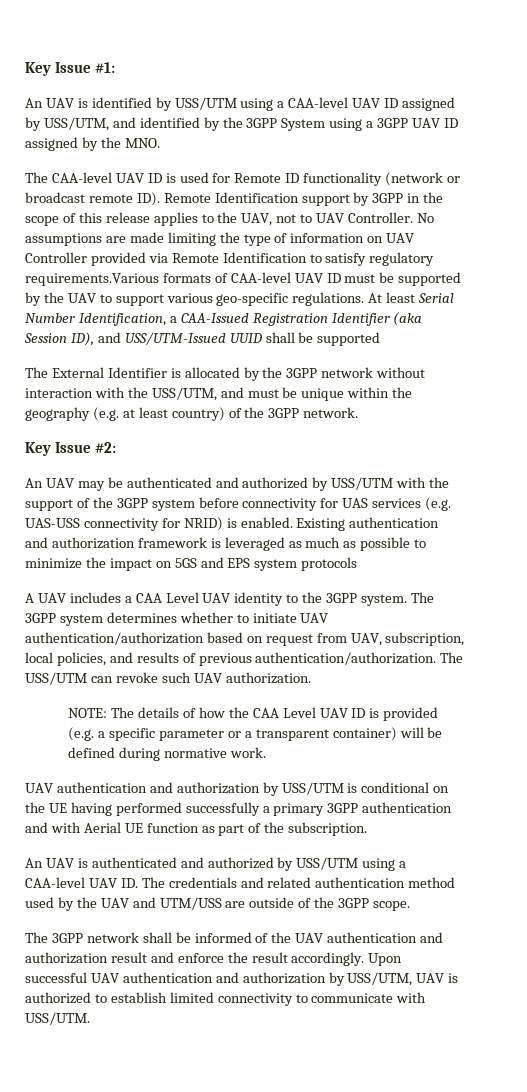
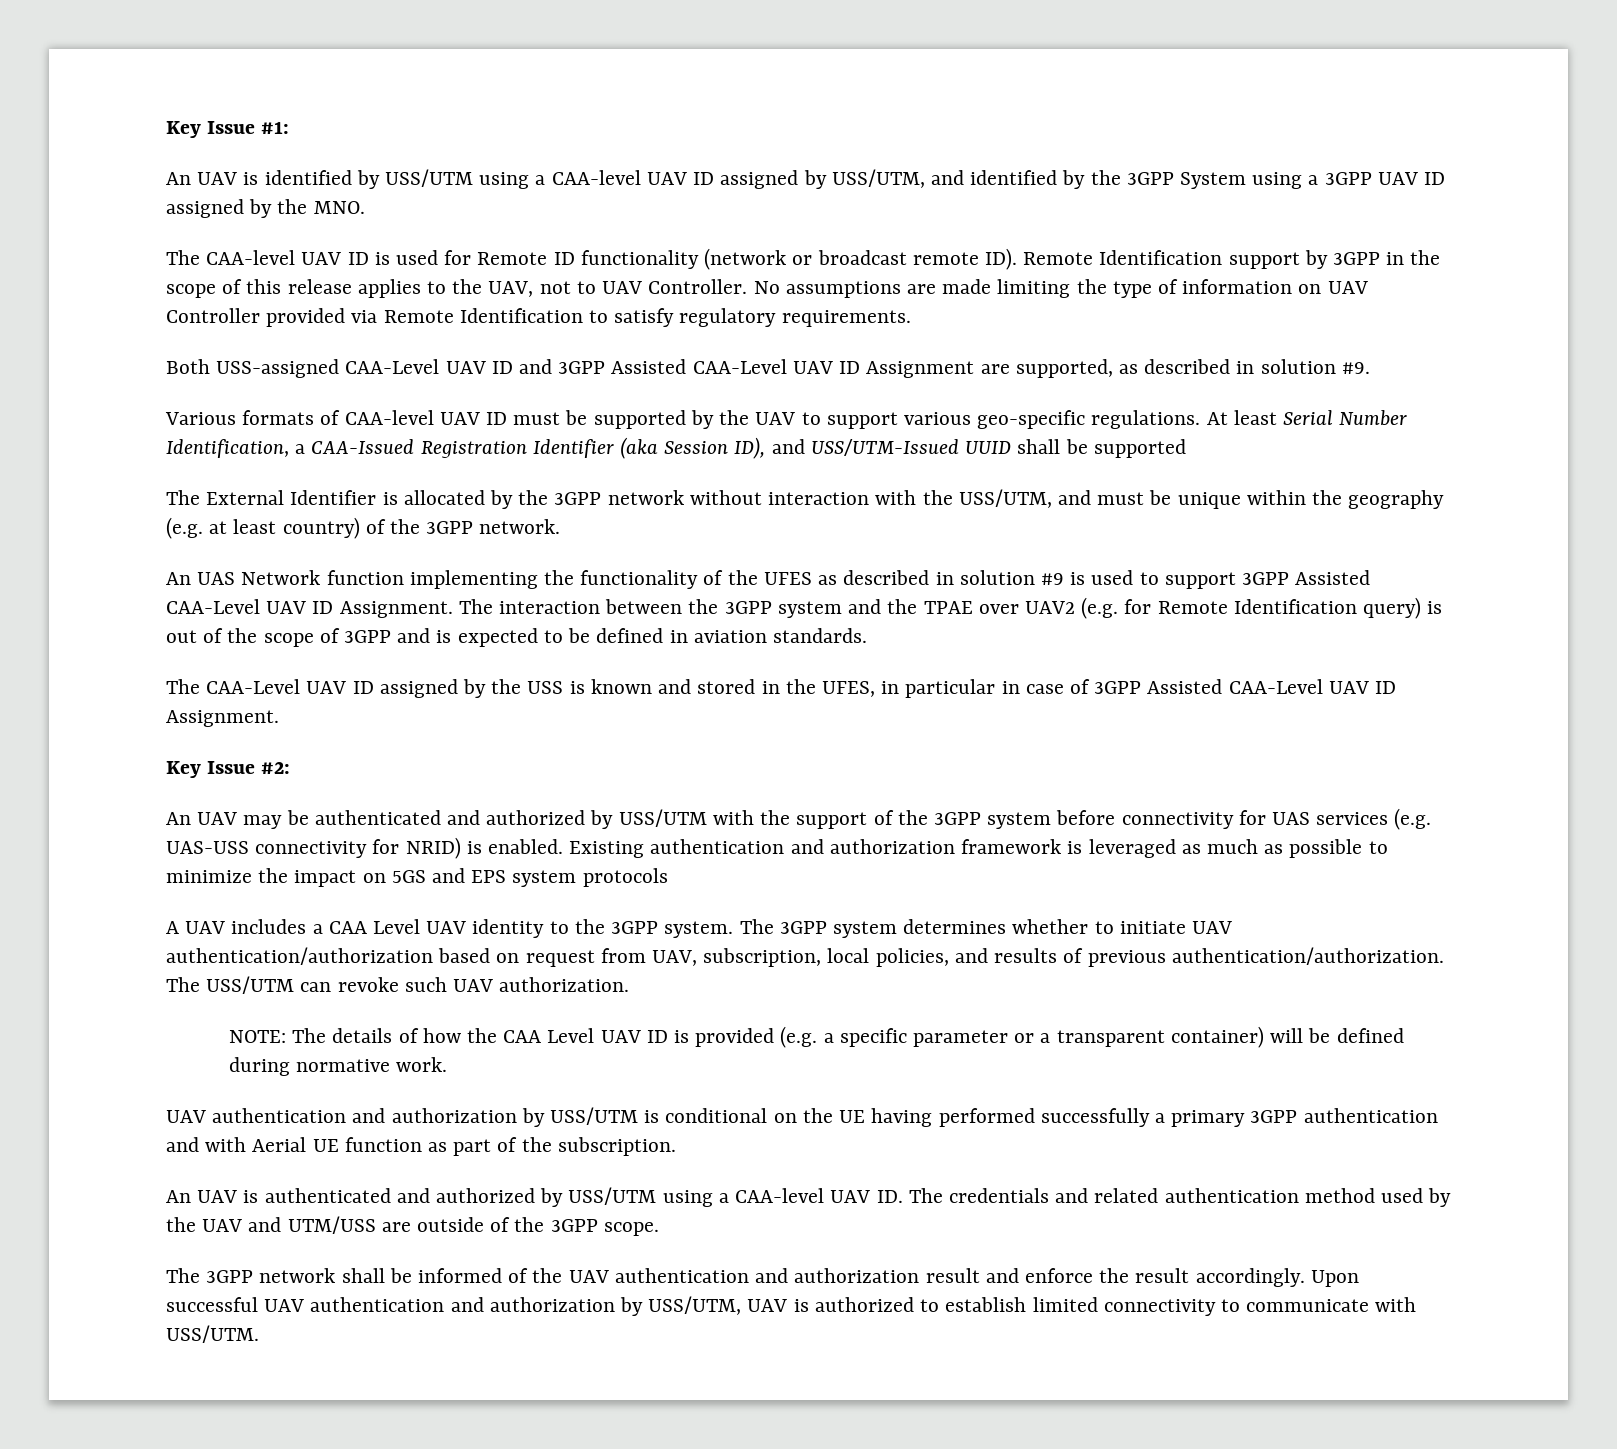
[25,273,159,286] requirements.Various -> [781,310,911,327] [166,359,1370,378] [165,412,236,425] requirements. // Both USS-assigned CAA-Level UAV ID and 3GPP Assisted CAA-Level UAV ID Assignment are supported, as described in solution #9. // Various
(359, 412) none -> [166,570,1371,589] [166,597,1443,619] [166,628,867,647] [166,679,1397,698] [166,710,279,727] // An UAS Network function implementing the functionality of the UFES as described in solution #9 is used to support 3GPP Assisted CAA-Level UAV ID Assignment. The interaction between the 3GPP system and the TPAE over UAV2 (e.g. for Remote Identification query) is out of the scope of 3GPP and is expected to be defined in aviation standards. // The CAA-Level UAV ID assigned by the USS is known and stored in the UFES, in particular in case of 3GPP Assisted CAA-Level UAV ID Assignment.

